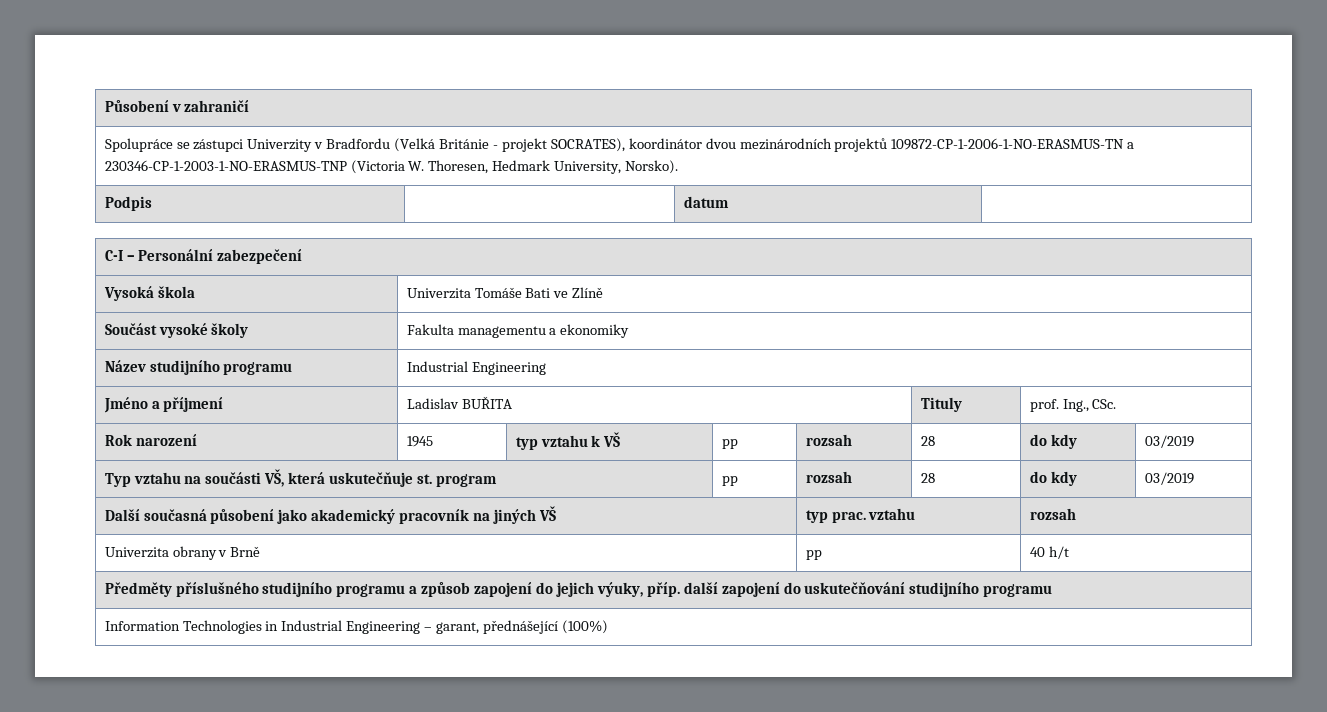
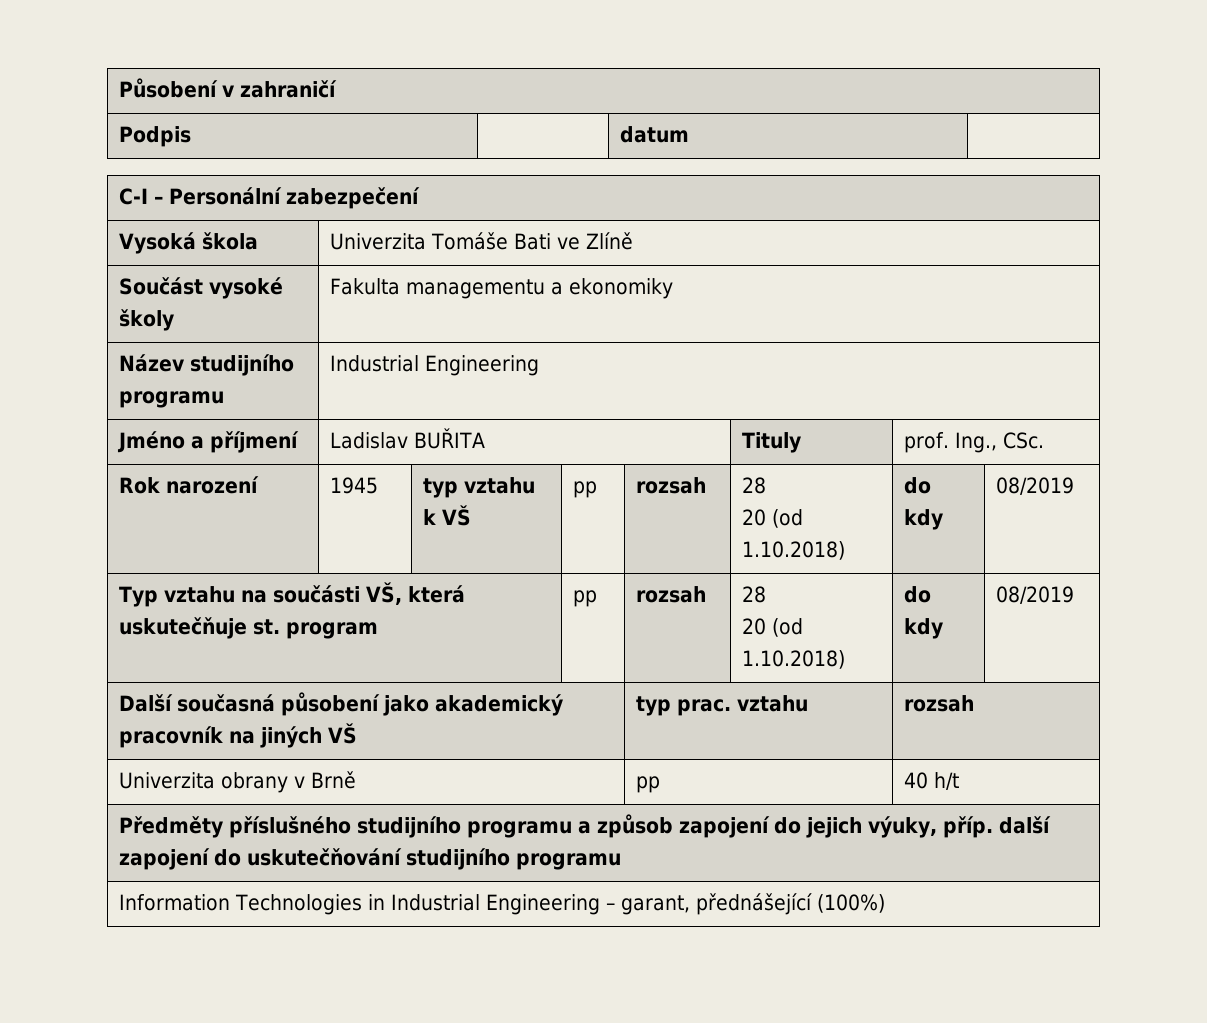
[104,138,1135,152] [104,160,679,174] // Spolupráce se zástupci Univerzity v Bradfordu (Velká Británie - projekt SOCRATES), koordinátor dvou mezinárodních projektů 109872-CP-1-2006-1-NO-ERASMUS-TN a 230346-CP-1-2003-1-NO-ERASMUS-TNP (Victoria W. Thoresen, Hedmark University, Norsko). -> (338, 89) none
[1029,434,1077,449] [1144,435,1194,448] | do kdy | 03/2019 -> [742,509,804,528] [742,541,846,560] [904,477,932,494] [904,509,944,530] [996,477,1075,495] // 20 (od 1.10.2018) | do kdy | 08/2019
[1029,471,1077,486] [1144,472,1194,485] | do kdy | 03/2019 -> [742,618,804,637] [742,650,846,669] [904,586,932,603] [904,618,944,639] [996,586,1075,604] // 20 (od 1.10.2018) | do kdy | 08/2019

